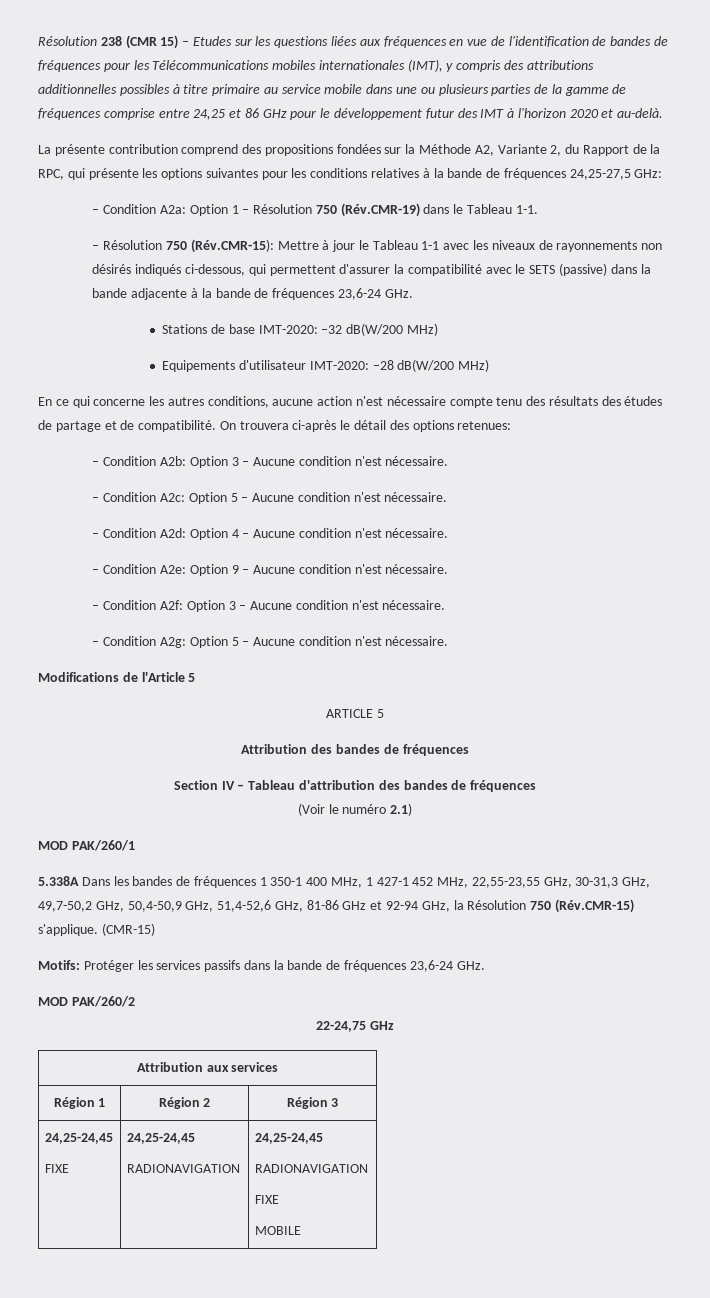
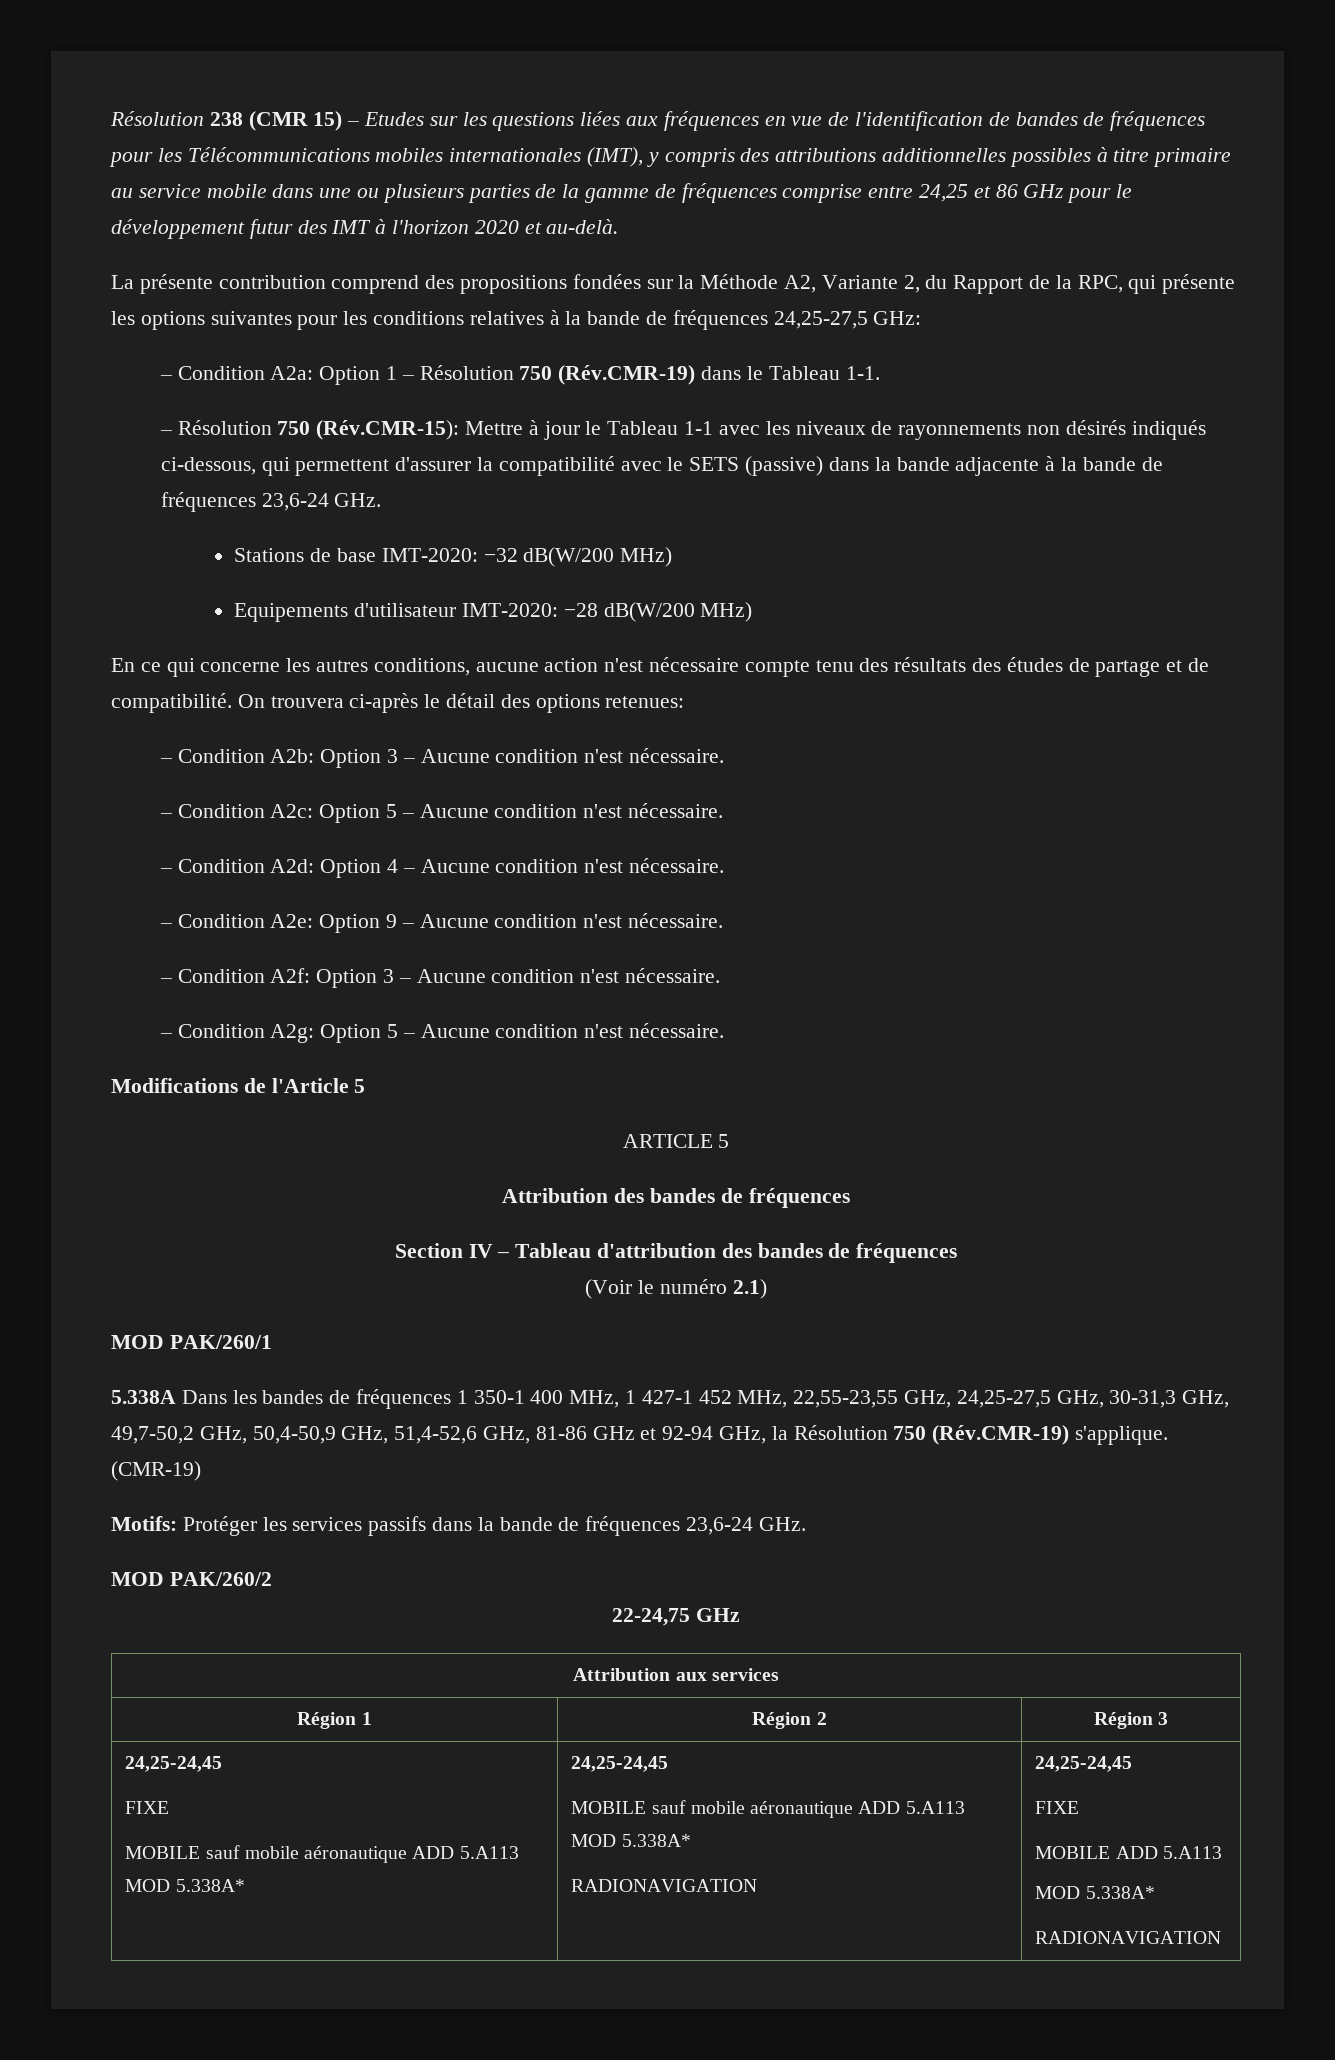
(572, 882) none -> [956,1390,1104,1408] 24,25-27,5 GHz,
[554,899,634,913] [38,923,155,936] (Rév.CMR-15) s'applique. (CMR-15) -> [932,1425,1169,1445] [111,1461,201,1481] (Rév.CMR-19) s'applique. (CMR-19)
[126,1133,195,1144] | 24,25-24,45 -> [125,1845,519,1863] [125,1879,245,1892] [571,1756,669,1772] [571,1800,965,1818] [571,1834,691,1847] // MOBILE sauf mobile aéronautique ADD 5.A113 MOD 5.338A* | 24,25-24,45 // MOBILE sauf mobile aéronautique ADD 5.A113 MOD 5.338A*
[254,1164,368,1173] [254,1195,279,1204] [254,1226,301,1235] // RADIONAVIGATION // FIXE // MOBILE -> [1035,1801,1080,1814] [1035,1846,1222,1859] [1035,1886,1155,1899] [1035,1931,1222,1944] // FIXE // MOBILE ADD 5.A113 // MOD 5.338A* // RADIONAVIGATION

